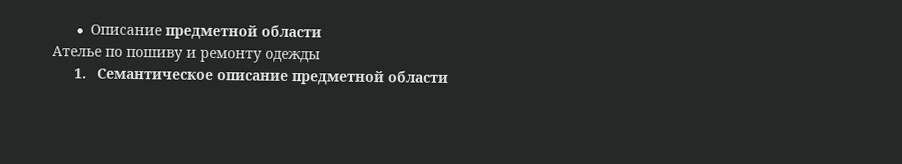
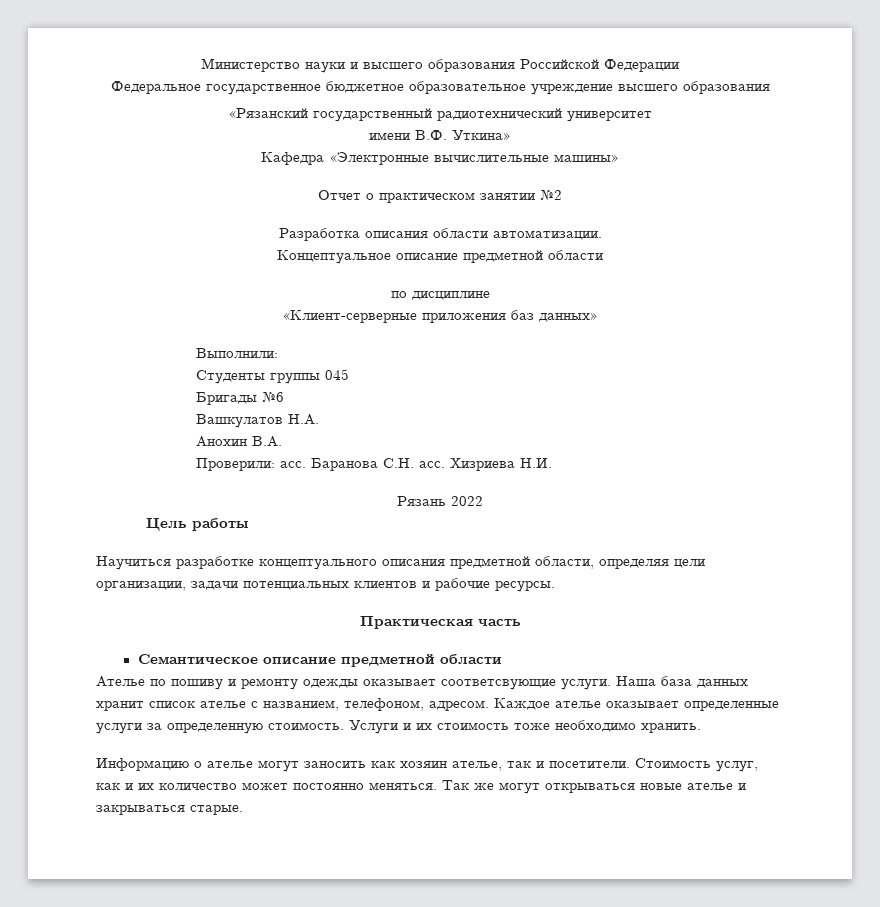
[89,24,162,36] Описание -> [201,58,679,73] [110,81,770,95] [228,108,652,122] [369,130,511,140] [261,152,619,165] [318,190,562,203] [278,228,602,241] [277,250,603,264] [390,291,490,300] [282,310,598,323] [196,348,279,358] [196,369,350,384] [196,392,285,405] [196,414,320,428] [196,436,283,447] [196,458,553,471] [397,496,483,506] [146,518,249,531] [96,556,705,570] [96,578,555,592] [359,616,521,629] [137,654,336,664] Министерство науки и высшего образования Российской Федерации // Федеральное государственное бюджетное образовательное учреждение высшего образования // «Рязанский государственный радиотехнический университет // имени В.Ф. Уткина» // Кафедра «Электронные вычислительные машины» // Отчет о практическом занятии №2 // Разработка описания области автоматизации. // Концептуальное описание предметной области // по дисциплине // «Клиент-серверные приложения баз данных» // Выполнили: // Студенты группы 045 // Бригады №6 // Вашкулатов Н.А. // Анохин В.А. // Проверили: асс. Баранова С.Н. асс. Хизриева Н.И. // Рязань 2022 // Цель работы // Научиться разработке концептуального описания предметной области, определяя цели организации, задачи потенциальных клиентов и рабочие ресурсы. // Практическая часть // Семантическое описание
[74,68,449,87] // 1. Семантическое описание предметной области -> [363,676,748,690] [96,698,779,711] [96,720,701,734] [96,758,758,772] [96,780,746,794] [96,805,243,815] оказывает соответсвующие услуги. Наша база данных хранит список ателье с названием, телефоном, адресом. Каждое ателье оказывает определенные услуги за определенную стоимость. Услуги и их стоимость тоже необходимо хранить. // Информацию о ателье могут заносить как хозяин ателье, так и посетители. Стоимость услуг, как и их количество может постоянно меняться. Так же могут открываться новые ателье и закрываться старые.

